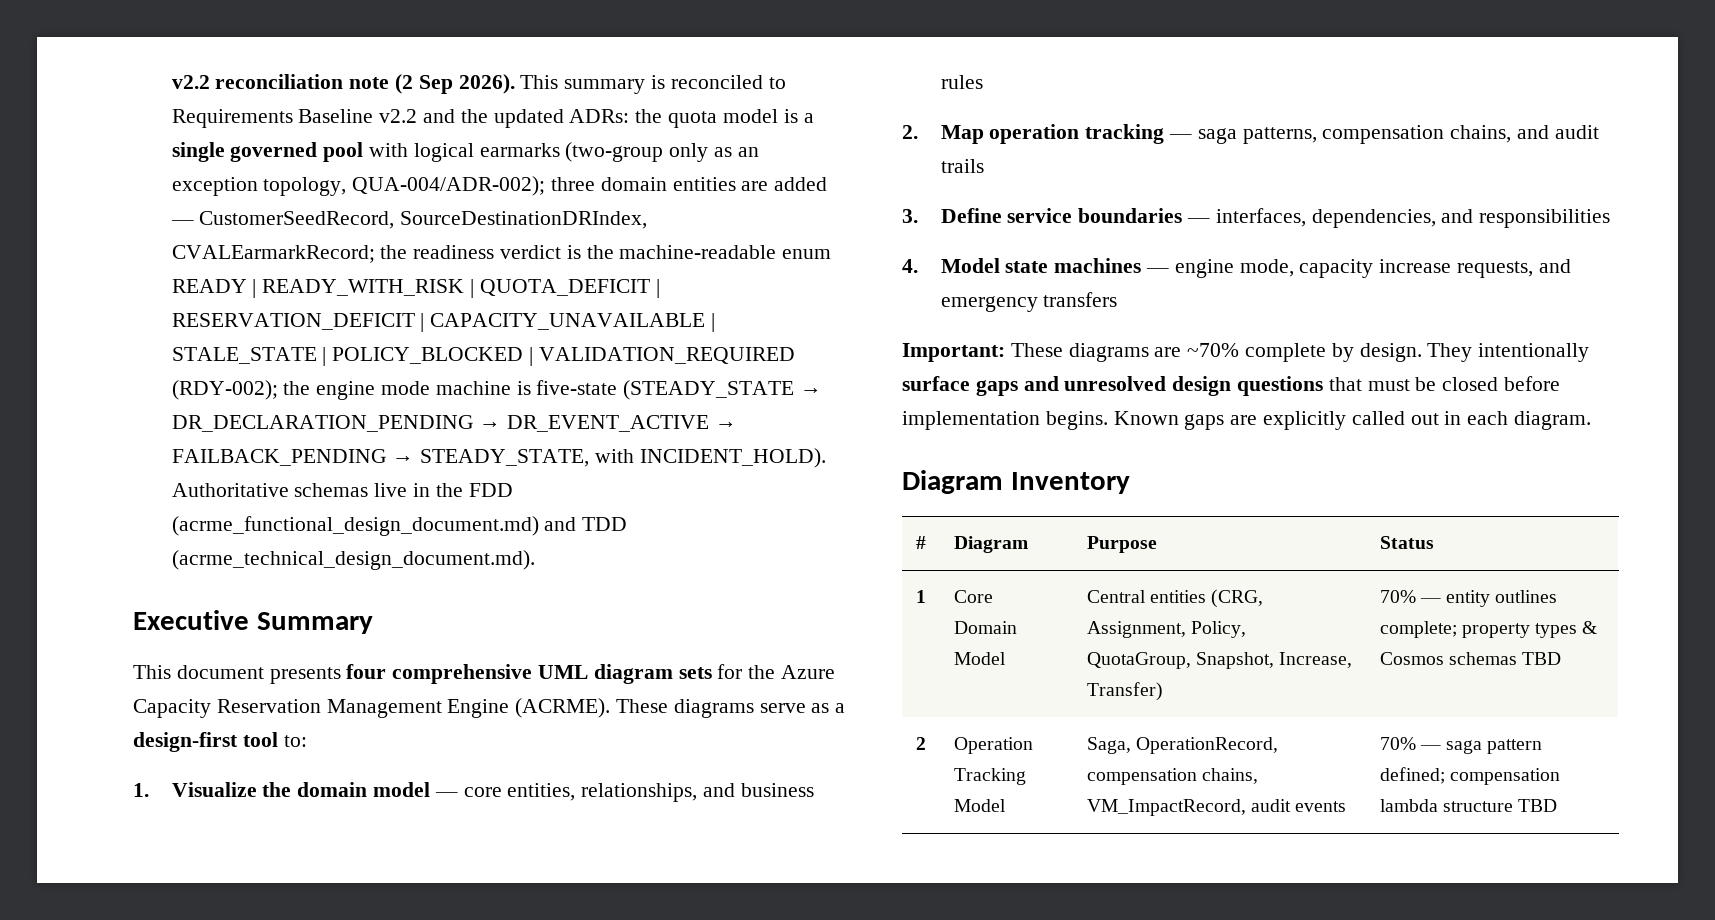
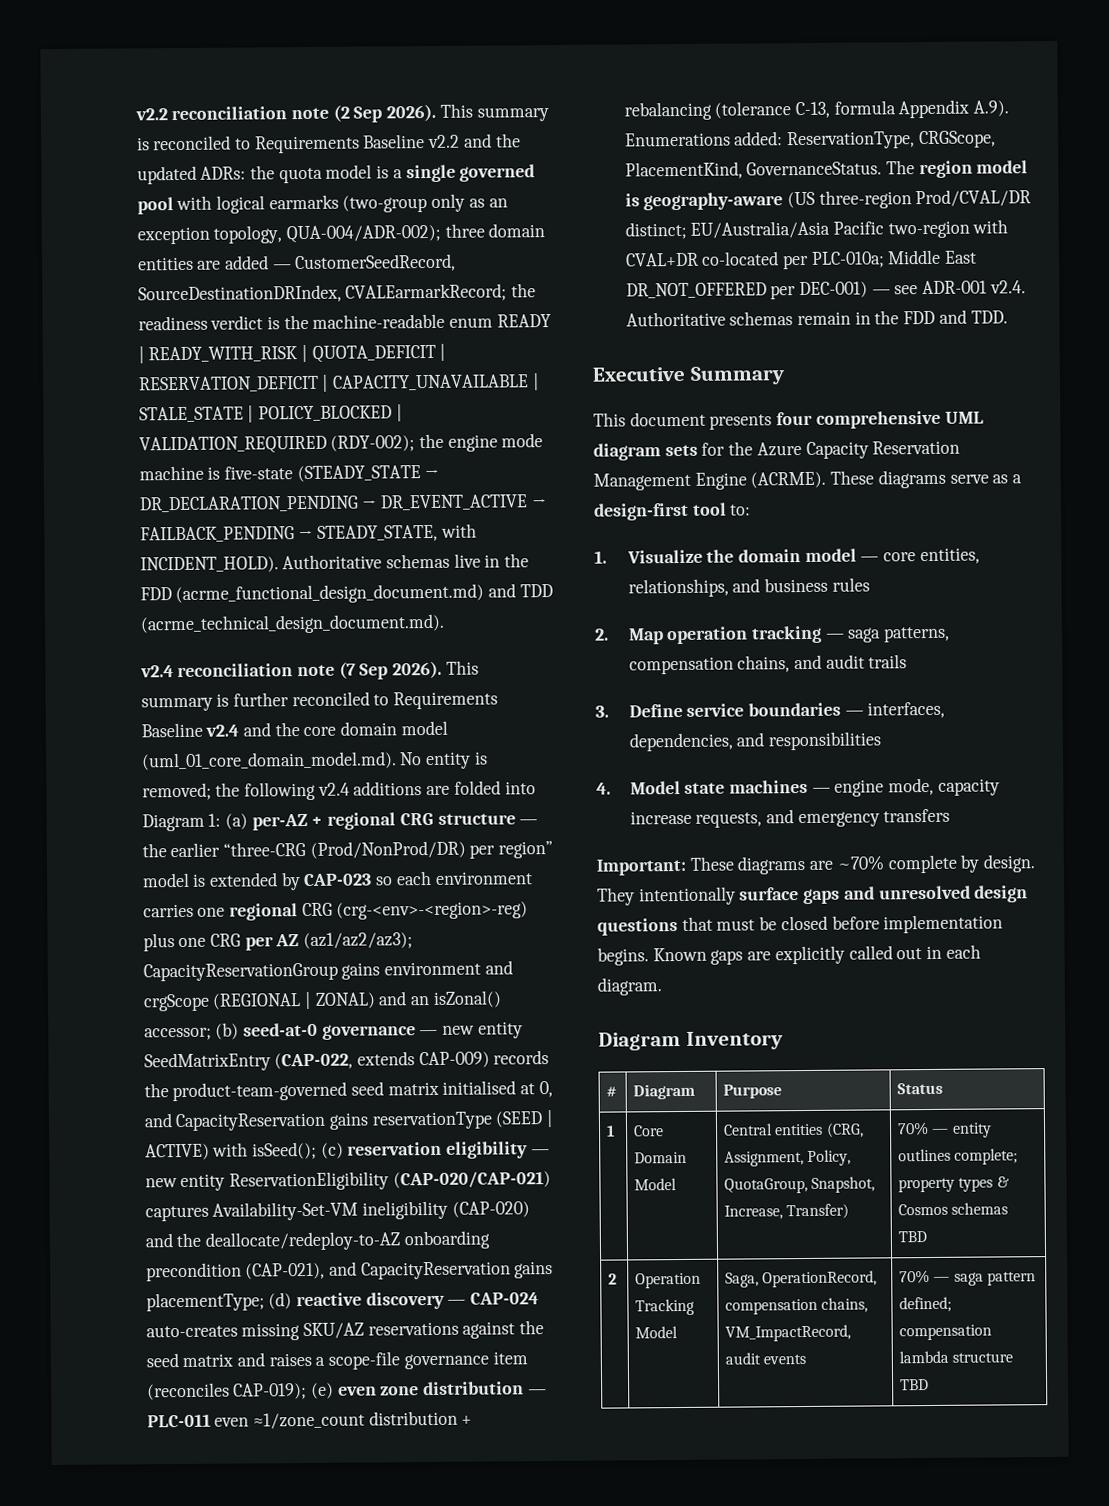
(535, 560) none -> [139,660,479,680] [140,691,499,712] [140,720,448,738] [140,751,488,771] [141,780,536,801] [141,812,539,832] [141,840,554,859] [141,870,533,891] [142,901,529,921] [142,932,414,952] [142,960,513,982] [142,990,502,1012] [143,1021,523,1041] [143,1050,550,1072] [143,1080,553,1102] [143,1110,555,1132] [144,1141,550,1161] [144,1171,551,1192] [144,1200,530,1222] [144,1230,490,1251] [145,1261,554,1282] [145,1291,540,1312] [145,1320,545,1341] [145,1351,528,1370] [146,1381,547,1401] [146,1410,473,1430] [623,99,1010,121] [624,130,996,150] [624,160,1029,180] [624,189,1032,211] [624,219,1009,240] [624,249,978,270] [625,280,1026,300] [625,309,1008,327] // v2.4 reconciliation note (7 Sep 2026). This summary is further reconciled to Requirements Baseline v2.4 and the core domain model (uml_01_core_domain_model.md). No entity is removed; the following v2.4 additions are folded into Diagram 1: (a) per-AZ + regional CRG structure — the earlier “three-CRG (Prod/NonProd/DR) per region” model is extended by CAP-023 so each environment carries one regional CRG (crg-<env>-<region>-reg) plus one CRG per AZ (az1/az2/az3); CapacityReservationGroup gains environment and crgScope (REGIONAL | ZONAL) and an isZonal() accessor; (b) seed-at-0 governance — new entity SeedMatrixEntry (CAP-022, extends CAP-009) records the product-team-governed seed matrix initialised at 0, and CapacityReservation gains reservationType (SEED | ACTIVE) with isSeed(); (c) reservation eligibility — new entity ReservationEligibility (CAP-020/CAP-021) captures Availability-Set-VM ineligibility (CAP-020) and the deallocate/redeploy-to-AZ onboarding precondition (CAP-021), and CapacityReservation gains placementType; (d) reactive discovery — CAP-024 auto-creates missing SKU/AZ reservations against the seed matrix and raises a scope-file governance item (reconciles CAP-019); (e) even zone distribution — PLC-011 even ≈1/zone_count distribution + rebalancing (tolerance C-13, formula Appendix A.9). Enumerations added: ReservationType, CRGScope, PlacementKind, GovernanceStatus. The region model is geography-aware (US three-region Prod/CVAL/DR distinct; EU/Australia/Asia Pacific two-region with CVAL+DR co-located per PLC-010a; Middle East DR_NOT_OFFERED per DEC-001) — see ADR-001 v2.4. Authoritative schemas remain in the FDD and TDD.

